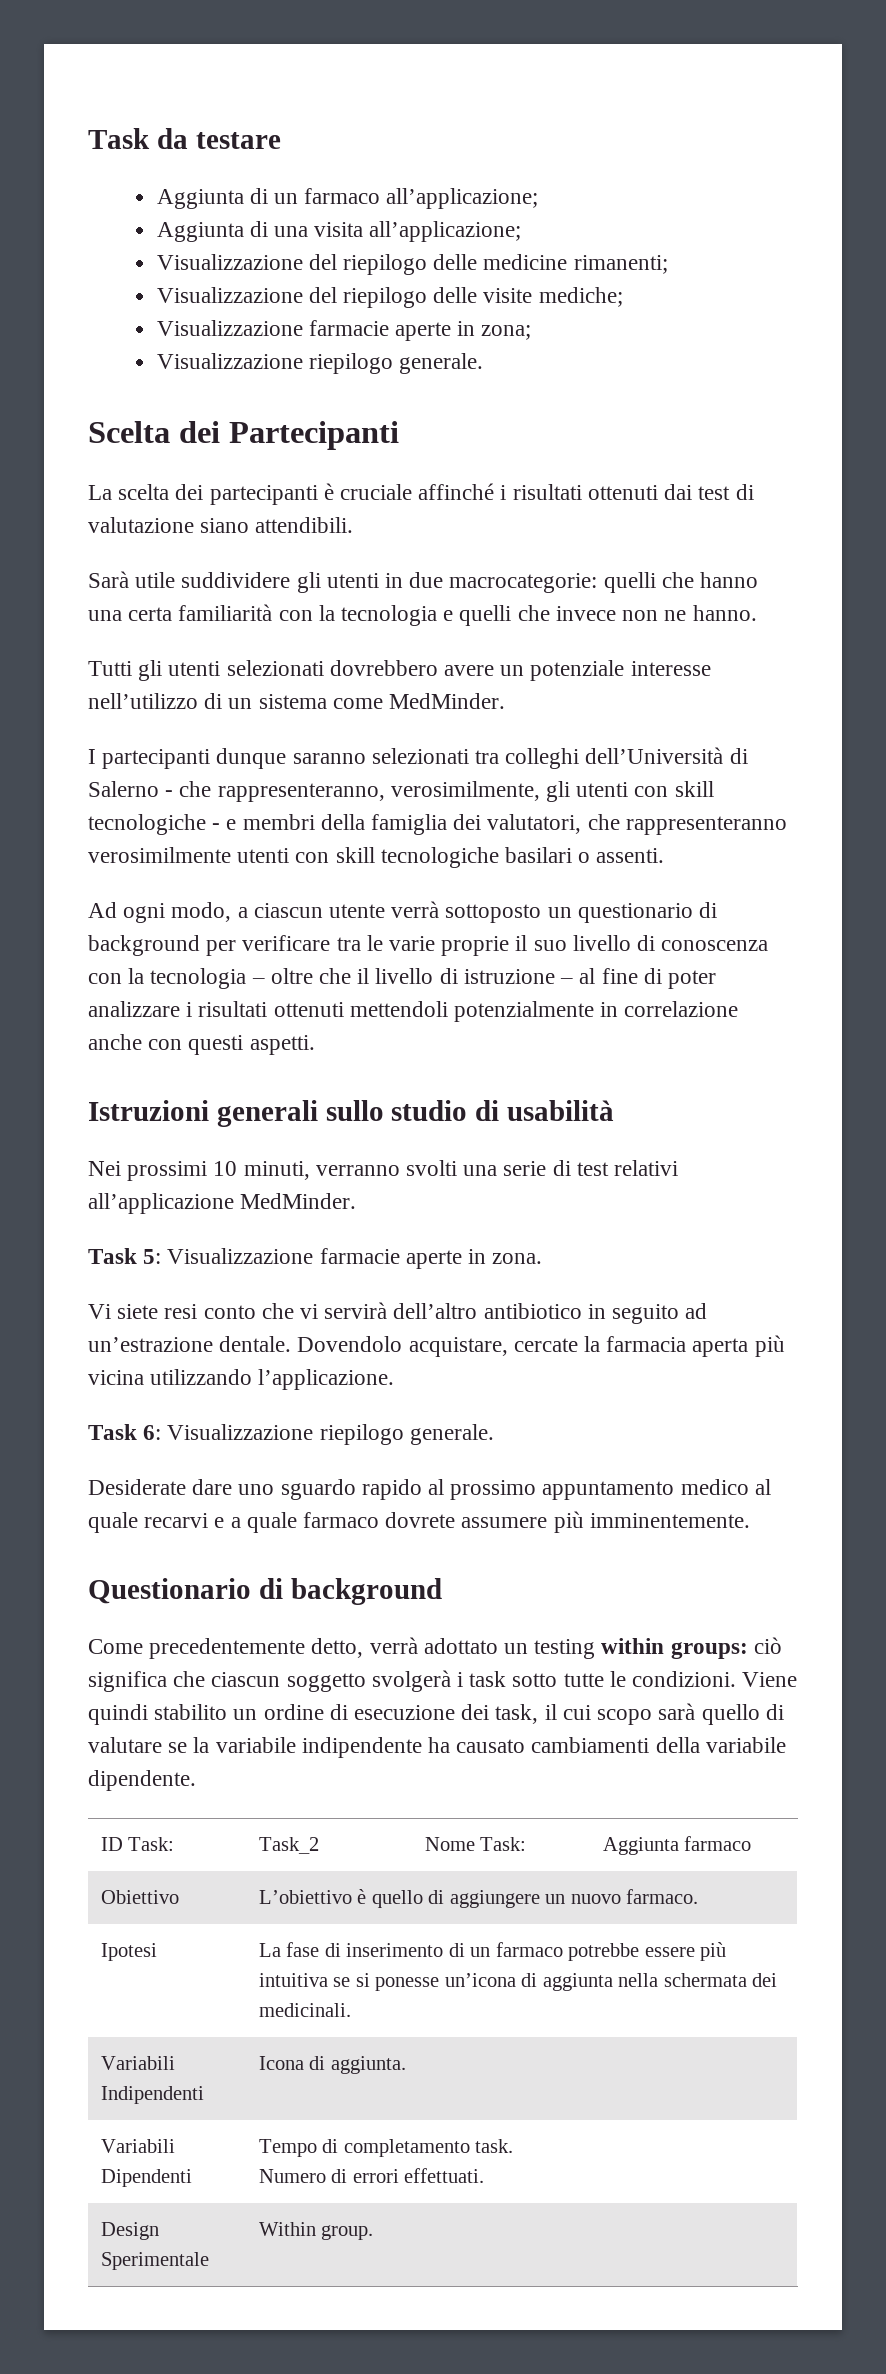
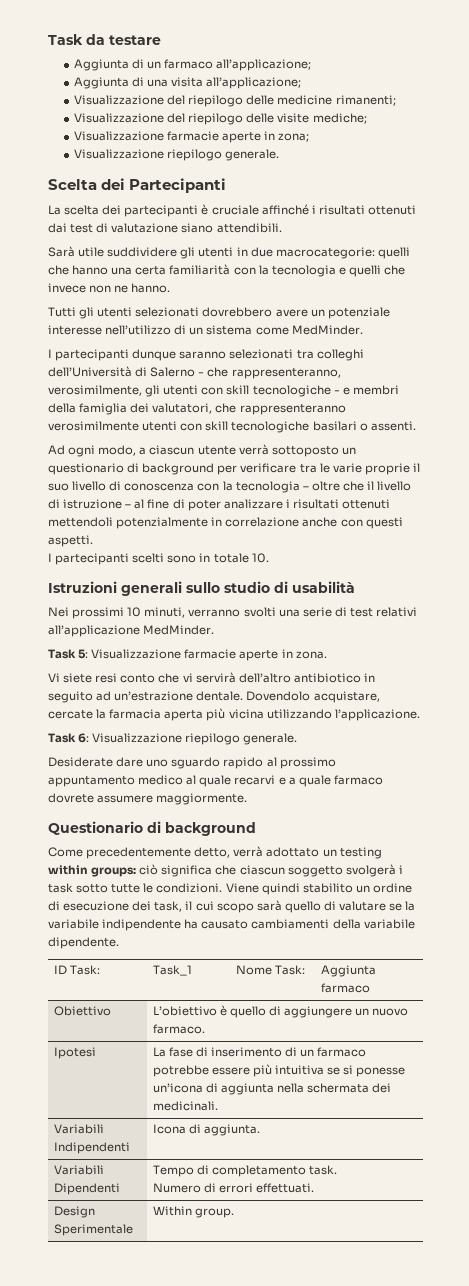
(315, 1045) none -> [48,553,269,565] // I partecipanti scelti sono in totale 10.
[553,1511,750,1533] più imminentemente. -> [156,793,248,805] maggiormente.
[258,1837,319,1854] Task_2 -> [152,965,192,976] Task_1

